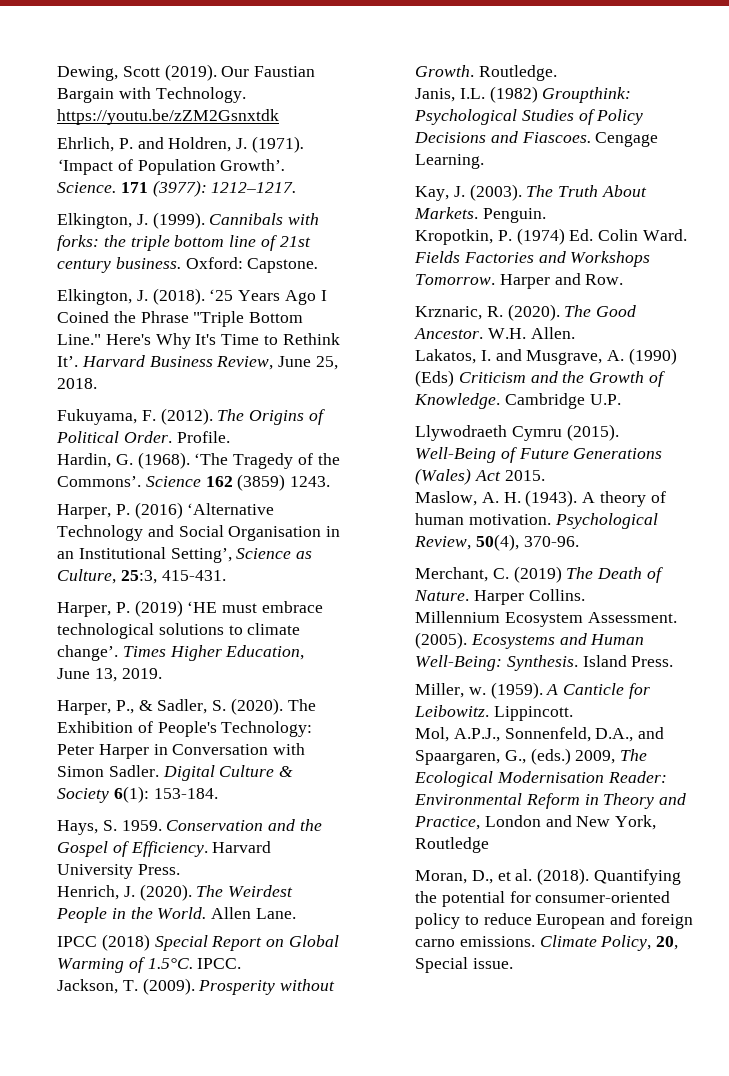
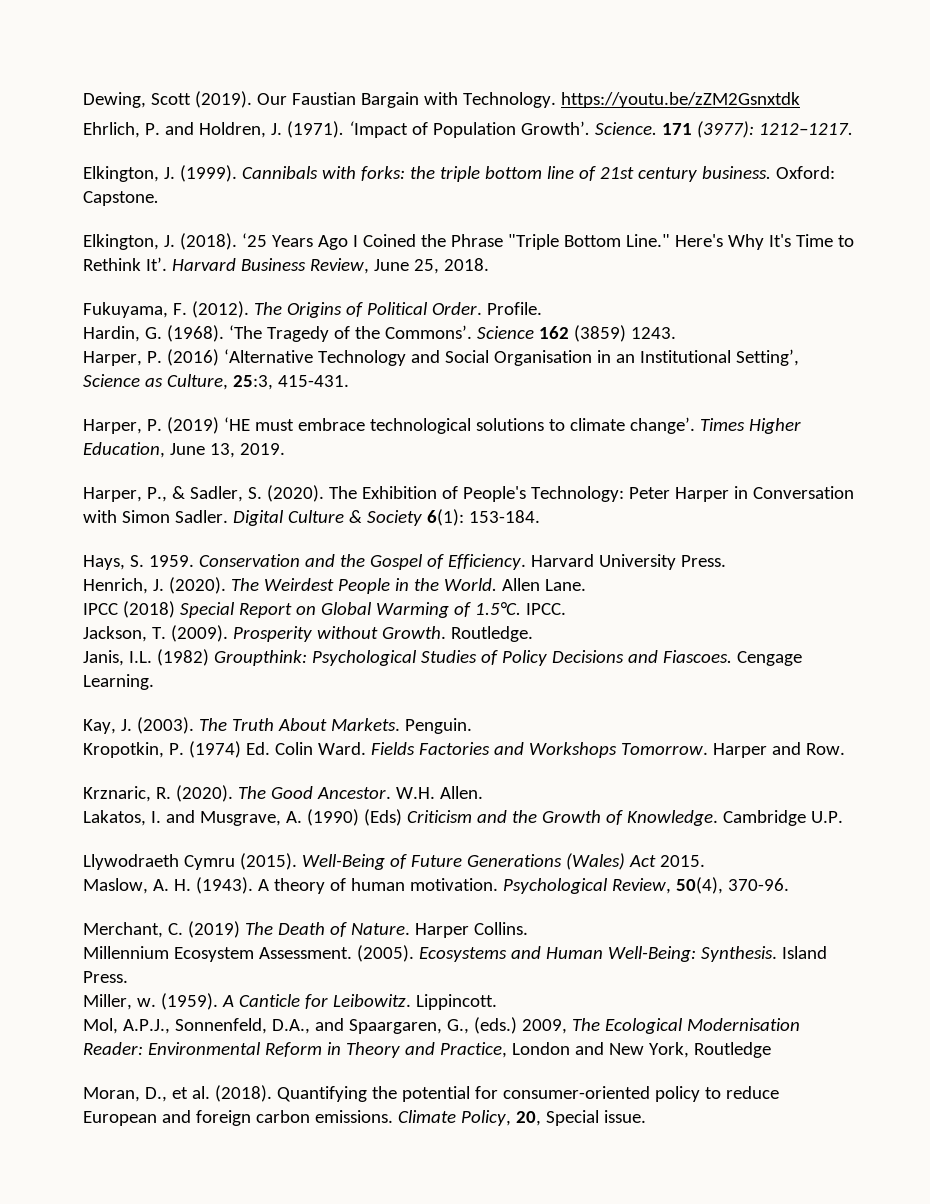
[415,939,456,947] carno -> [255,1110,310,1123] carbon

